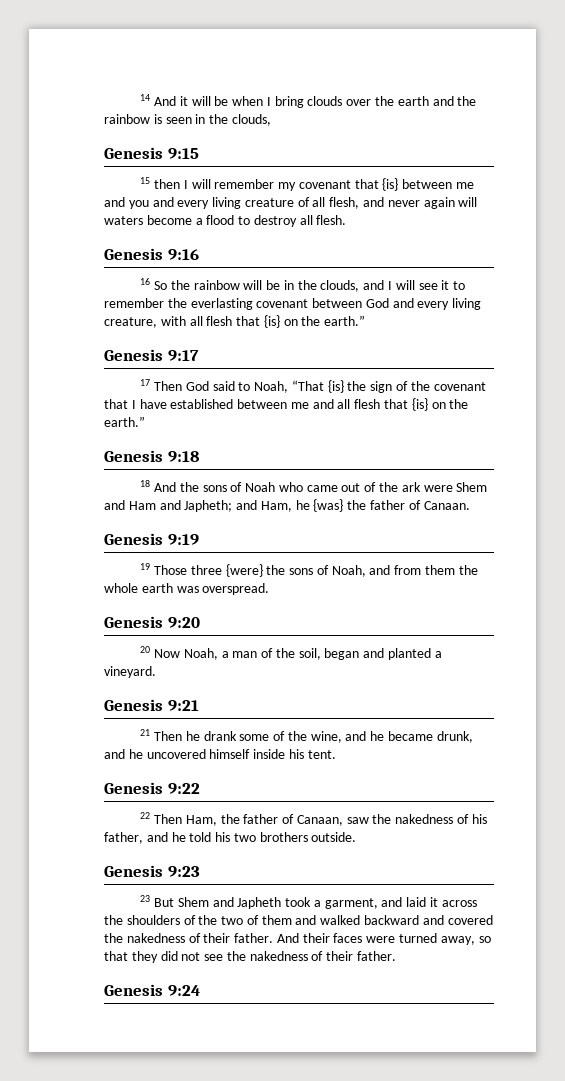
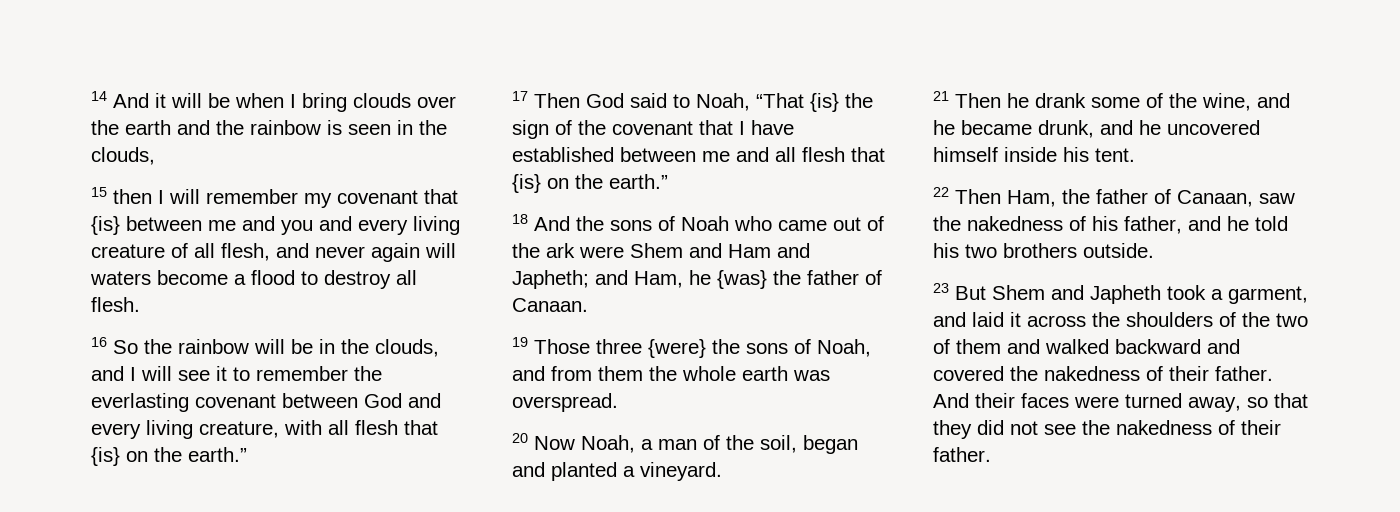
[104,147,199,159] // Genesis 9:15 -> (155, 156) none
[104,248,199,260] // Genesis 9:16 -> (140, 304) none
[104,349,199,361] // Genesis 9:17 -> (247, 454) none
[104,450,199,462] // Genesis 9:18 -> (668, 181) none
[104,533,199,545] // Genesis 9:19 -> (588, 305) none
[104,616,200,628] // Genesis 9:20 -> (618, 402) none
[104,699,199,711] // Genesis 9:21 -> (722, 471) none
[104,782,200,794] // Genesis 9:22 -> (1135, 155) none
[104,865,200,877] // Genesis 9:23 -> (1154, 250) none
[104,984,200,996] // Genesis 9:24 -> (991, 454) none

